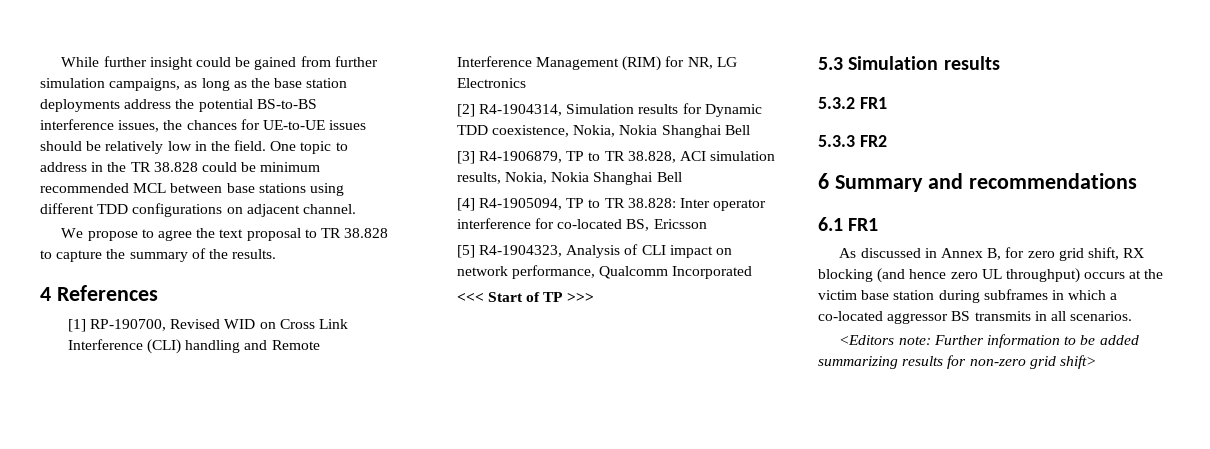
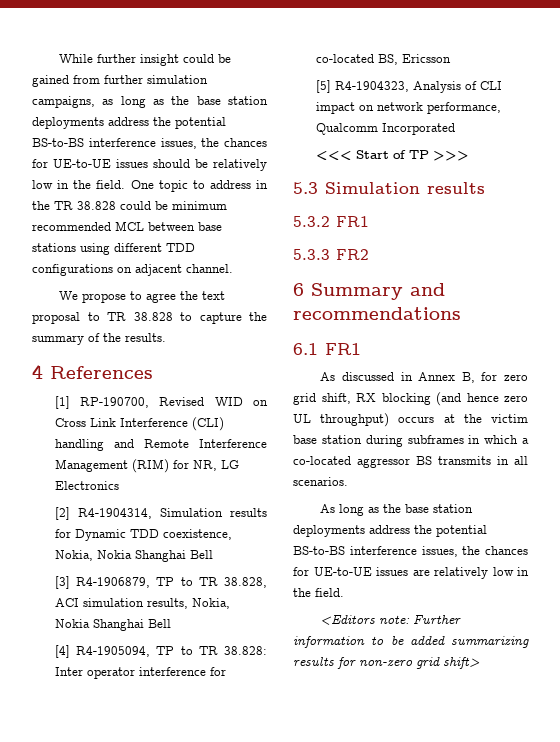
(1133, 316) none -> [320,504,474,516] [293,525,487,537] [293,546,528,557] [293,567,529,579] [293,588,344,597] // As long as the base station deployments address the potential BS-to-BS interference issues, the chances for UE-to-UE issues are relatively low in the field.

